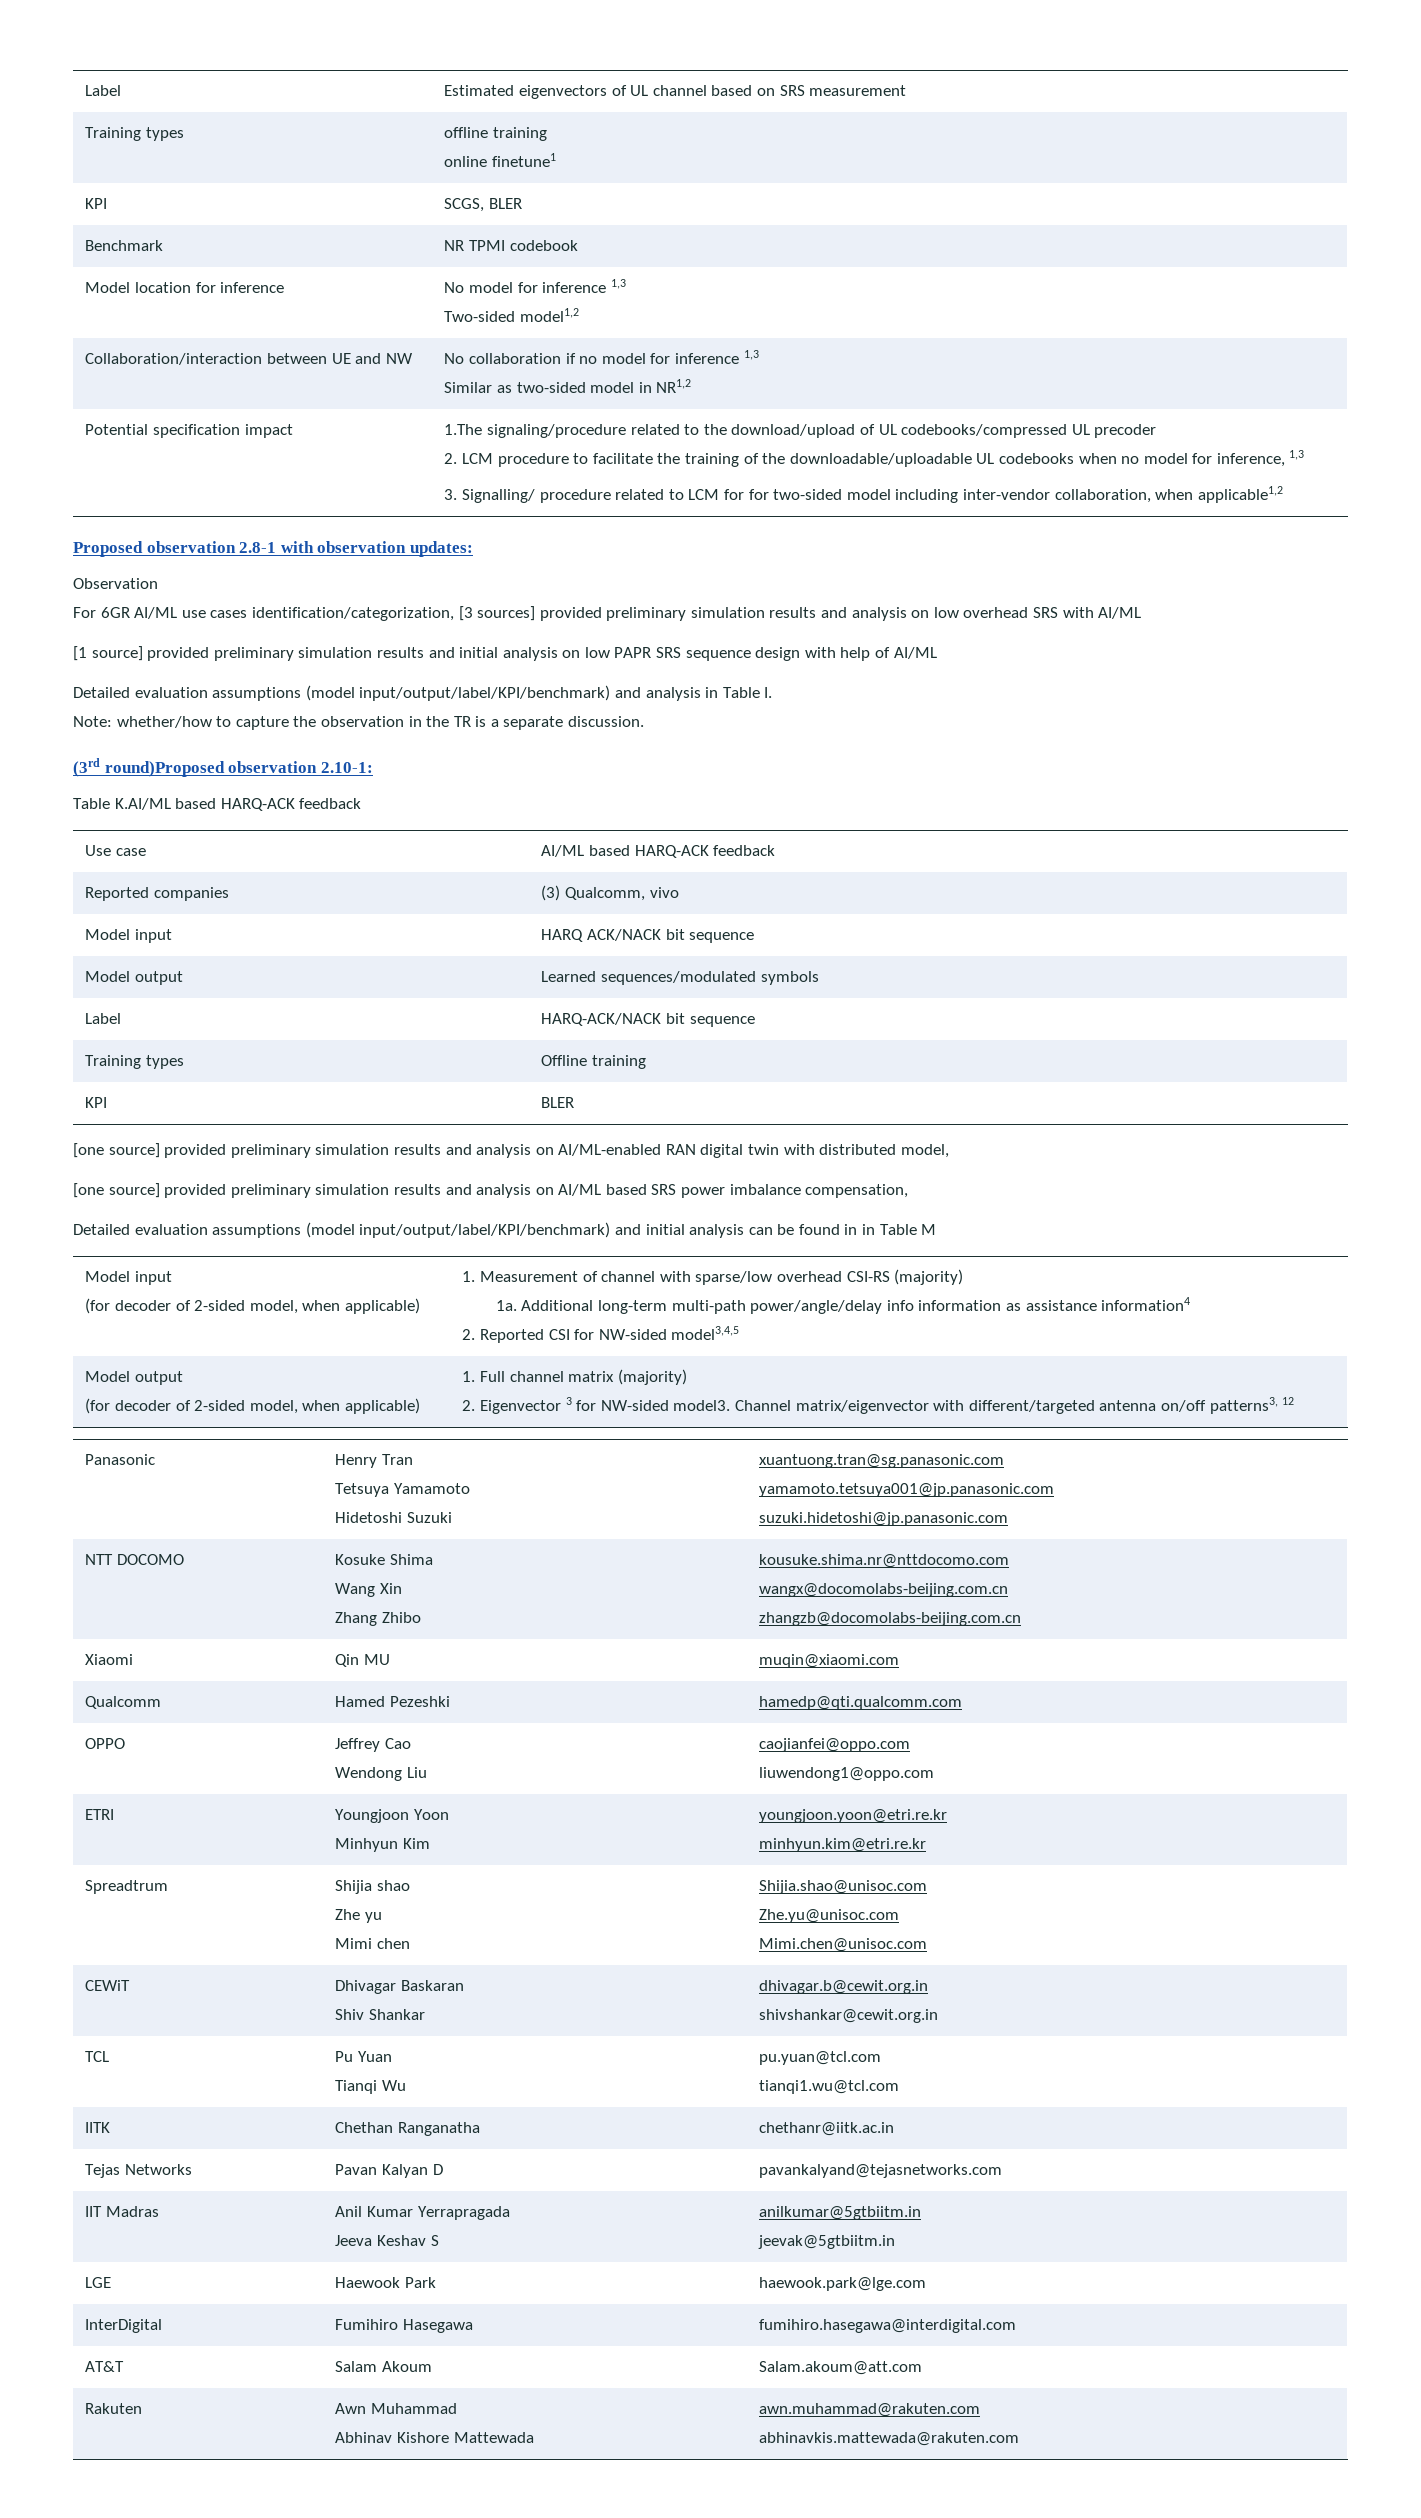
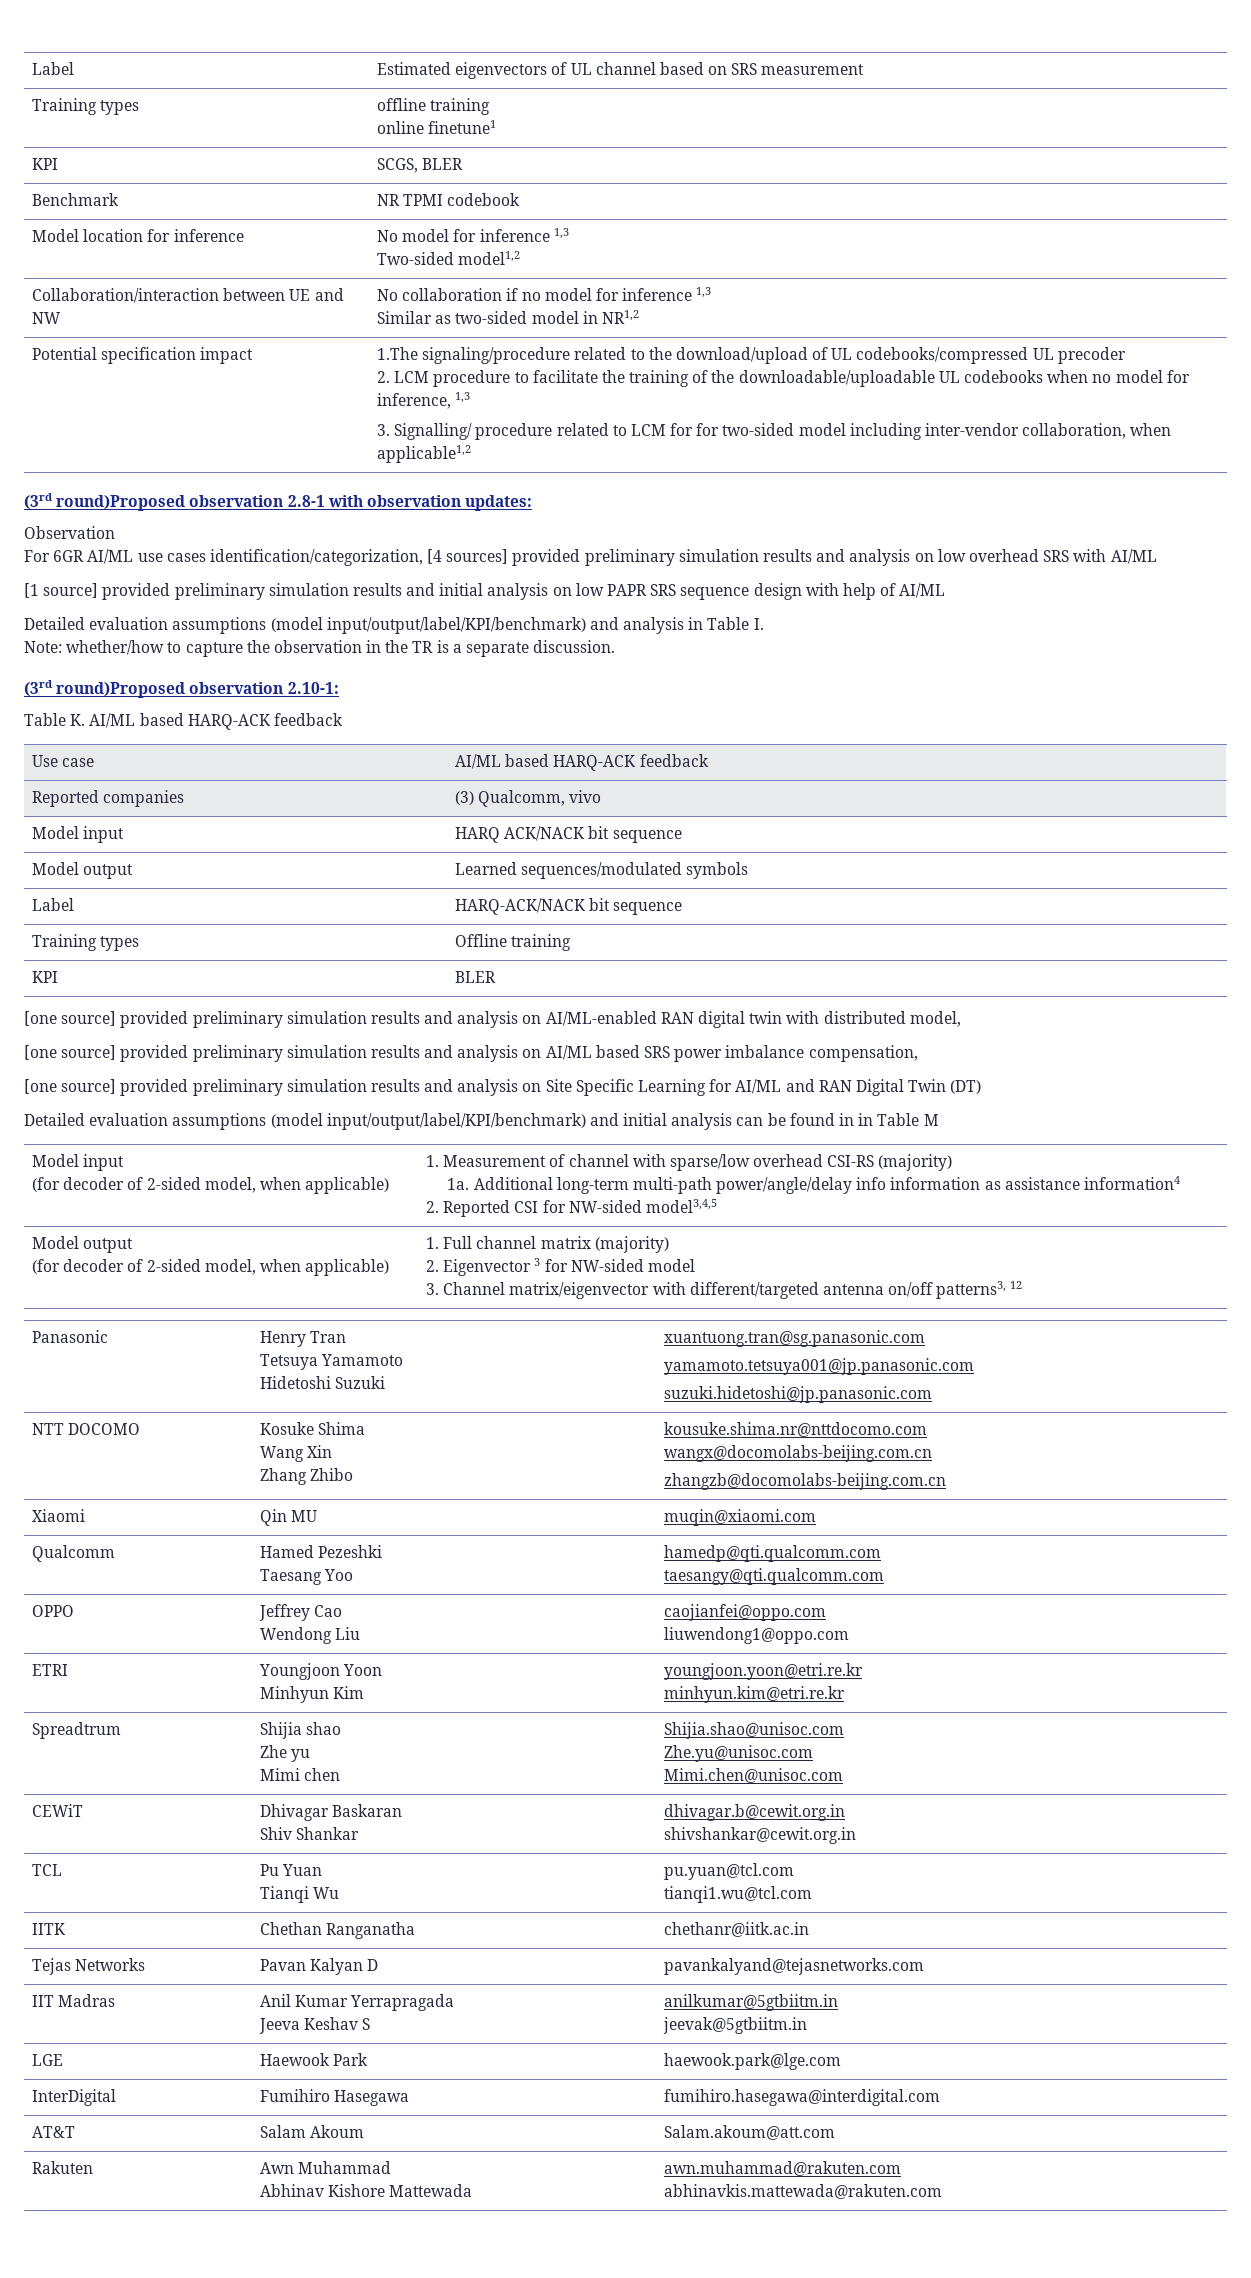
[73,541,143,557] Proposed -> [24,493,186,511] (3rd round)Proposed
[458,606,473,621] [3 -> [427,549,443,564] [4
[114,798,171,810] K.AI/ML -> [70,713,136,728] K. AI/ML
(909, 1191) none -> [24,1079,982,1096] // [one source] provided preliminary simulation results and analysis on Site Specific Learning for AI/ML and RAN Digital Twin (DT)
[673,1400,731,1411] model3. -> [647,1259,695,1272] [425,1283,439,1295] model // 3.
(451, 1701) none -> [259,1569,354,1585] // Taesang Yoo
(963, 1703) none -> [663,1568,884,1585] // taesangy@qti.qualcomm.com

